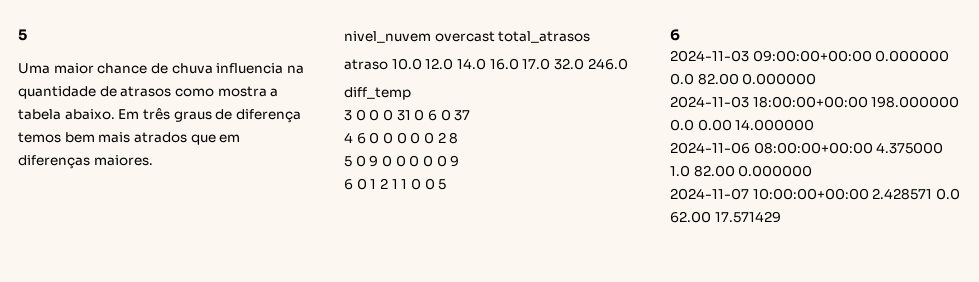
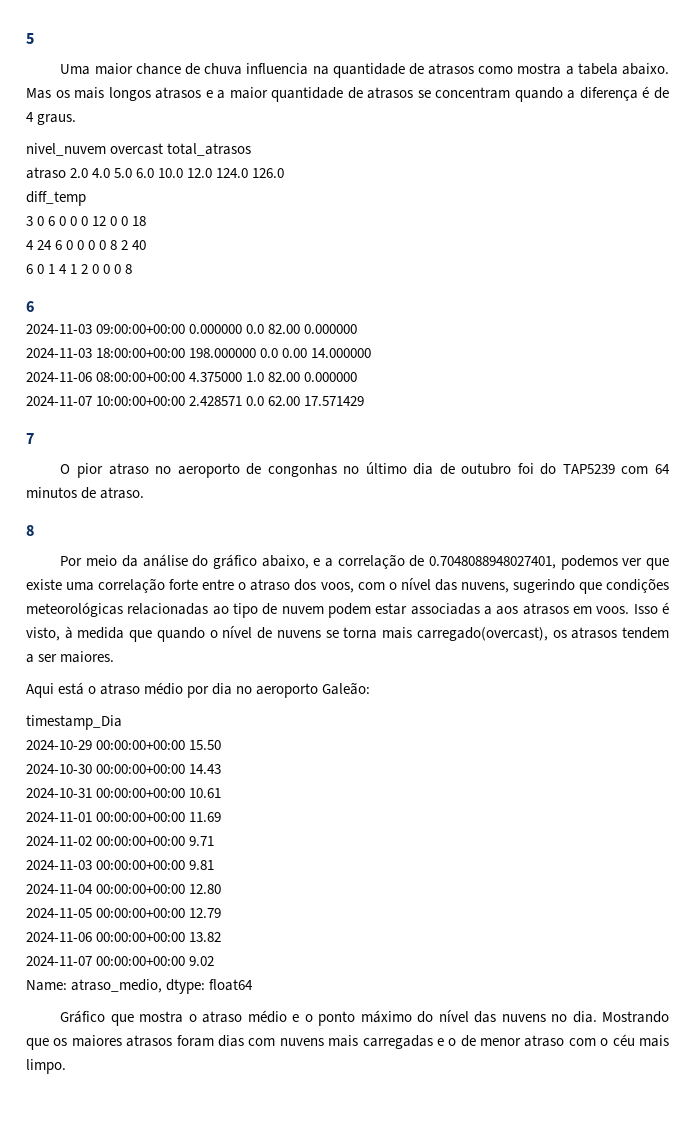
[118,108,301,123] [18,132,241,145] [18,155,153,169] [344,31,591,43] [344,58,628,70] Em três graus de diferença temos bem mais atrados que em diferenças maiores. // nivel_nuvem overcast total_atrasos // atraso 10.0 12.0 14.0 16.0 17.0 32.0 246.0 -> [26,86,669,102] [26,112,77,125] [26,143,252,156] [26,167,285,179] Mas os mais longos atrasos e a maior quantidade de atrasos se concentram quando a diferença é de 4 graus. // nivel_nuvem overcast total_atrasos // atraso 2.0 4.0 5.0 6.0 10.0 12.0 124.0 126.0
[369,109,471,121] [344,132,353,143] 0 0 31 0 6 0 37 // 4 -> [48,216,147,226] [26,240,53,250] 6 0 0 0 12 0 0 18 // 4 24
[423,132,459,144] [344,155,460,167] [344,178,447,190] 0 2 8 // 5 0 9 0 0 0 0 0 9 // 6 0 1 2 1 1 0 0 5 -> [110,240,147,250] [26,264,133,274] 8 2 40 // 6 0 1 4 1 2 0 0 0 8
(781, 217) none -> [26,433,34,444] [60,462,670,478] [26,487,145,499] [26,525,34,536] [60,554,669,570] [26,578,669,594] [26,602,669,618] [26,626,670,642] [26,651,115,663] [26,682,371,698] [26,715,122,730] [26,740,222,750] [26,764,222,774] [26,788,222,798] [26,812,222,822] [26,836,215,846] [26,860,215,870] [26,884,222,894] [26,908,222,918] [26,932,222,942] [26,956,215,966] [26,979,254,994] [60,1010,669,1026] [26,1034,670,1050] [26,1059,66,1074] // 7 // O pior atraso no aeroporto de congonhas no último dia de outubro foi do TAP5239 com 64 minutos de atraso. // 8 // Por meio da análise do gráfico abaixo, e a correlação de 0.7048088948027401, podemos ver que existe uma correlação forte entre o atraso dos voos, com o nível das nuvens, sugerindo que condições meteorológicas relacionadas ao tipo de nuvem podem estar associadas a aos atrasos em voos. Isso é visto, à medida que quando o nível de nuvens se torna mais carregado(overcast), os atrasos tendem a ser maiores. // Aqui está o atraso médio por dia no aeroporto Galeão: // timestamp_Dia // 2024-10-29 00:00:00+00:00 15.50 // 2024-10-30 00:00:00+00:00 14.43 // 2024-10-31 00:00:00+00:00 10.61 // 2024-11-01 00:00:00+00:00 11.69 // 2024-11-02 00:00:00+00:00 9.71 // 2024-11-03 00:00:00+00:00 9.81 // 2024-11-04 00:00:00+00:00 12.80 // 2024-11-05 00:00:00+00:00 12.79 // 2024-11-06 00:00:00+00:00 13.82 // 2024-11-07 00:00:00+00:00 9.02 // Name: atraso_medio, dtype: float64 // Gráfico que mostra o atraso médio e o ponto máximo do nível das nuvens no dia. Mostrando que os maiores atrasos foram dias com nuvens mais carregadas e o de menor atraso com o céu mais limpo.

